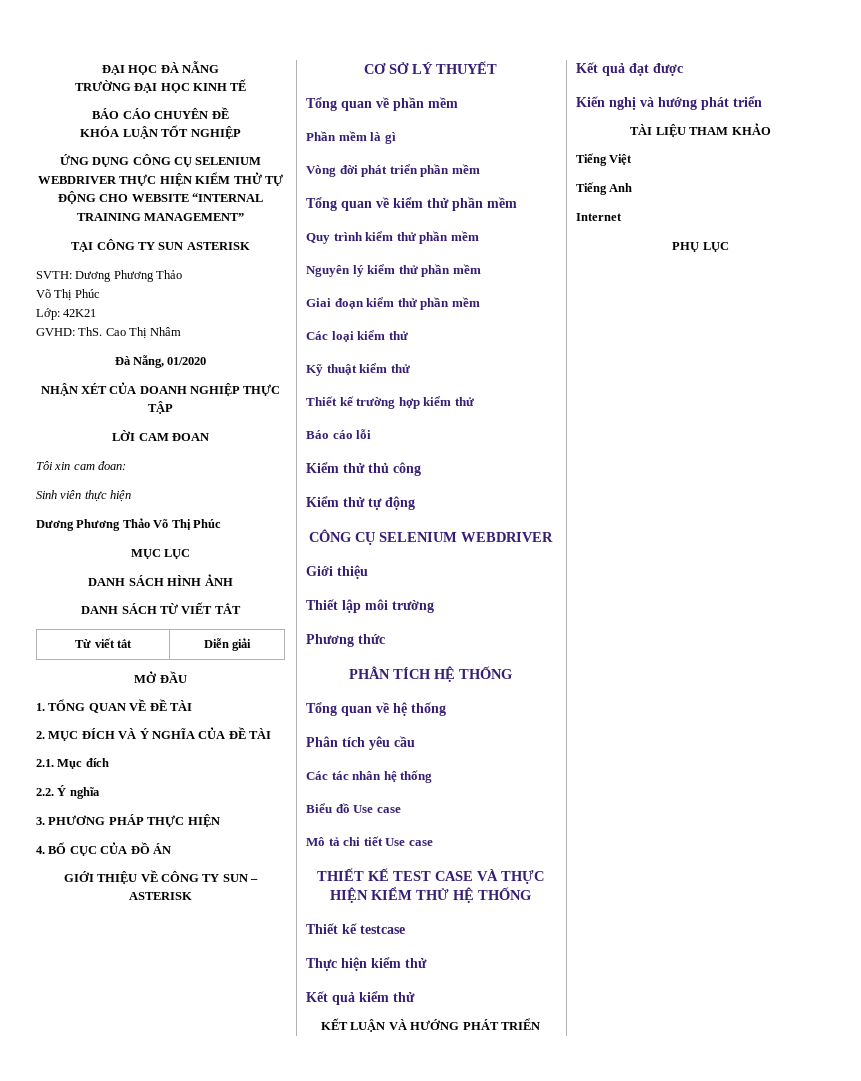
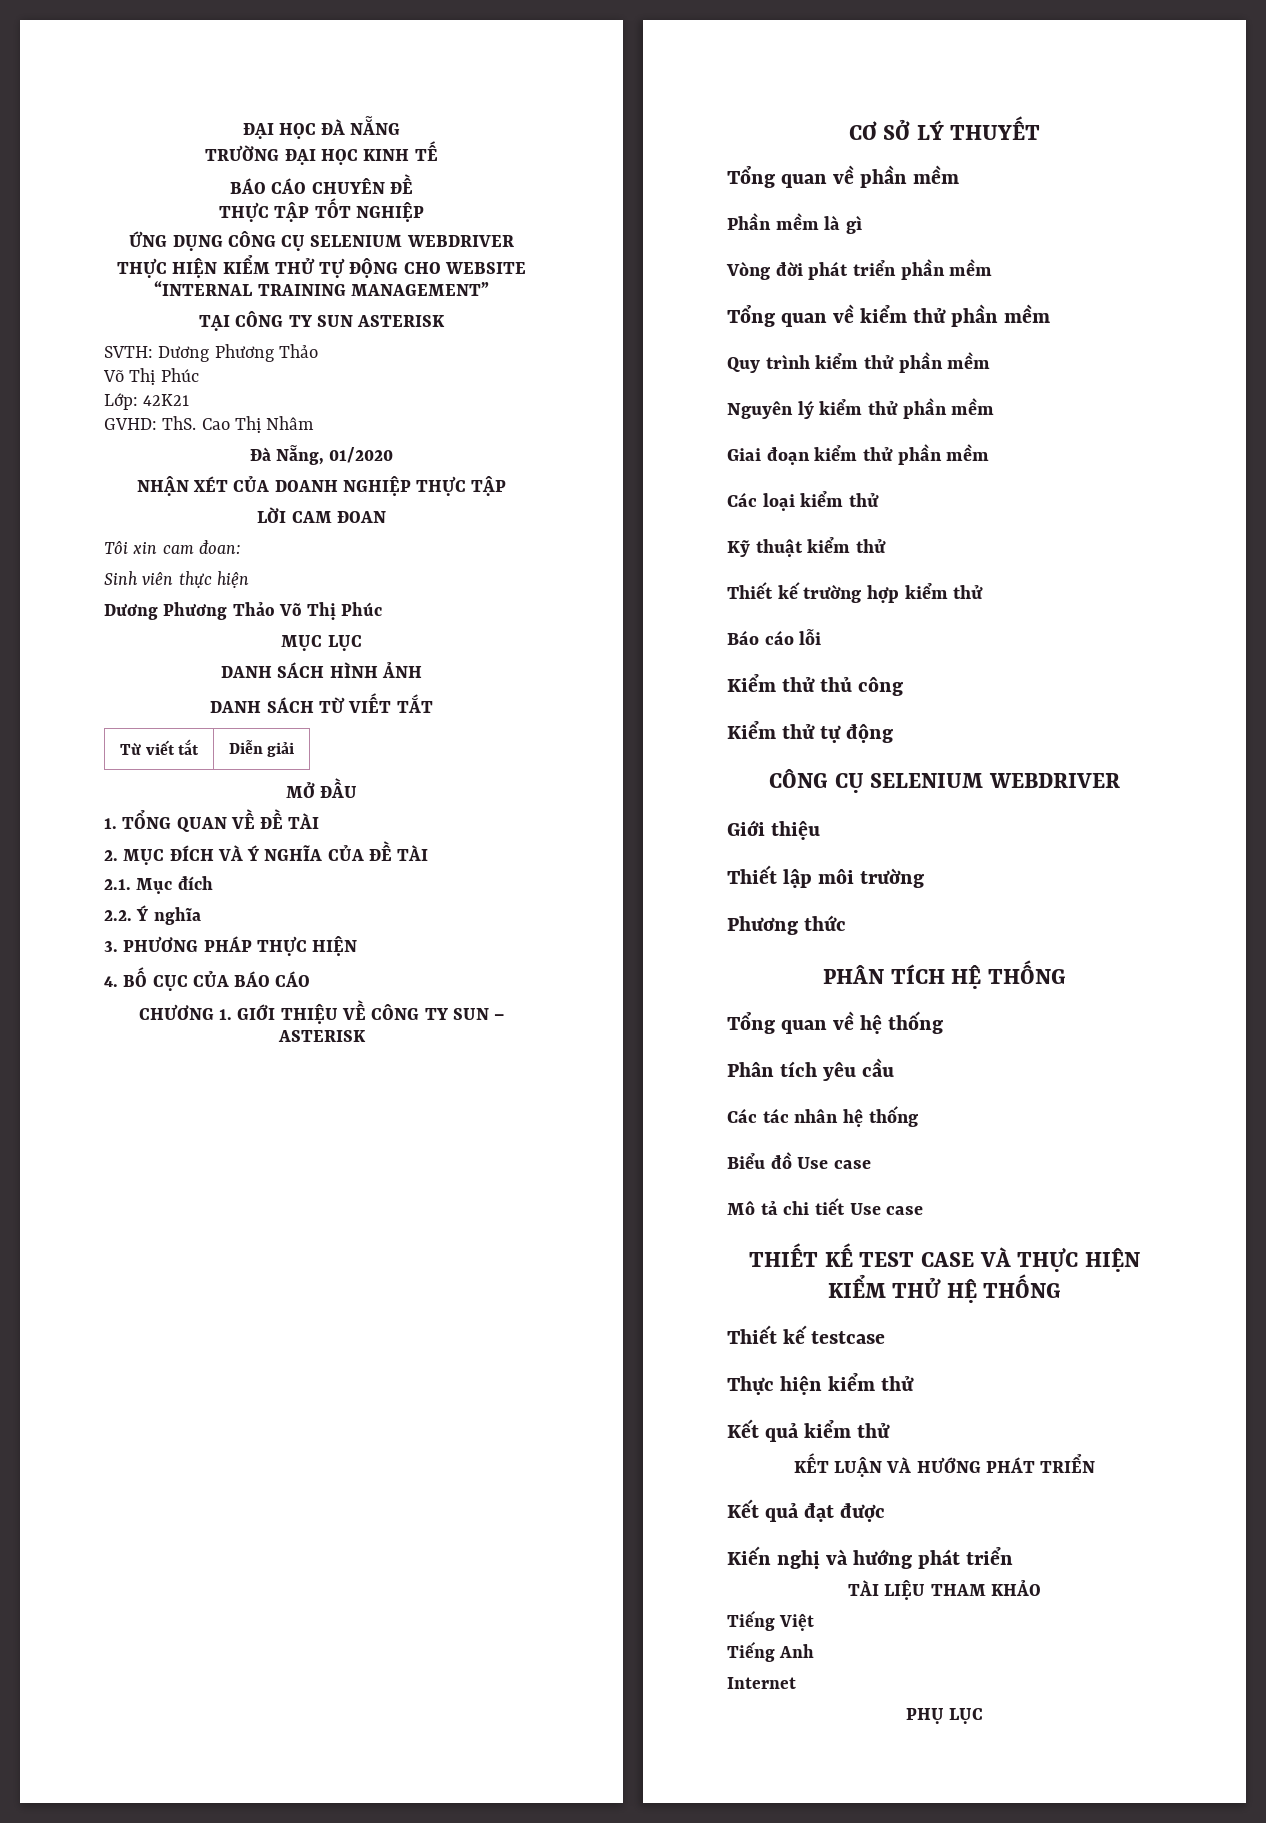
[80,126,158,139] KHÓA LUẬN -> [219,202,310,222] THỰC TẬP
[130,842,171,854] ĐỒ ÁN // -> [234,971,311,987] [138,1004,233,1020] BÁO CÁO // CHƯƠNG 1.

